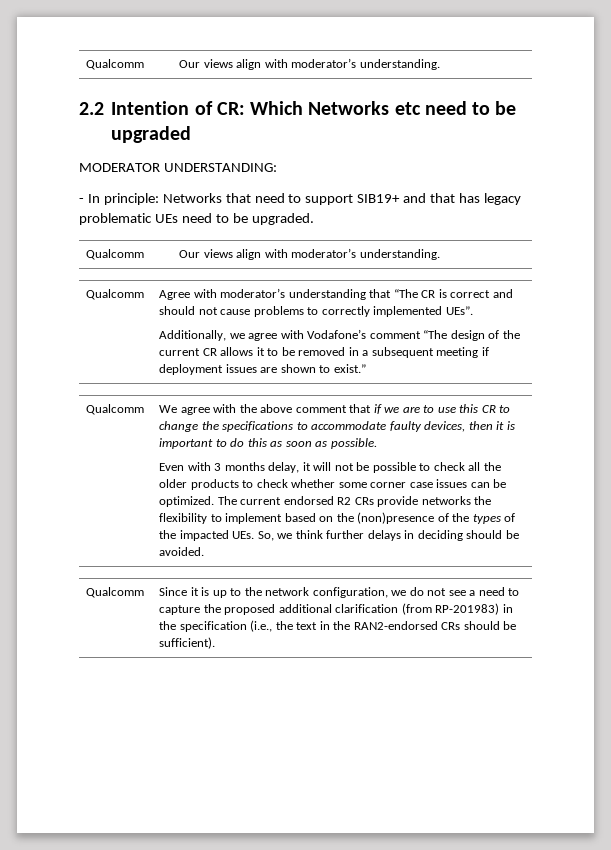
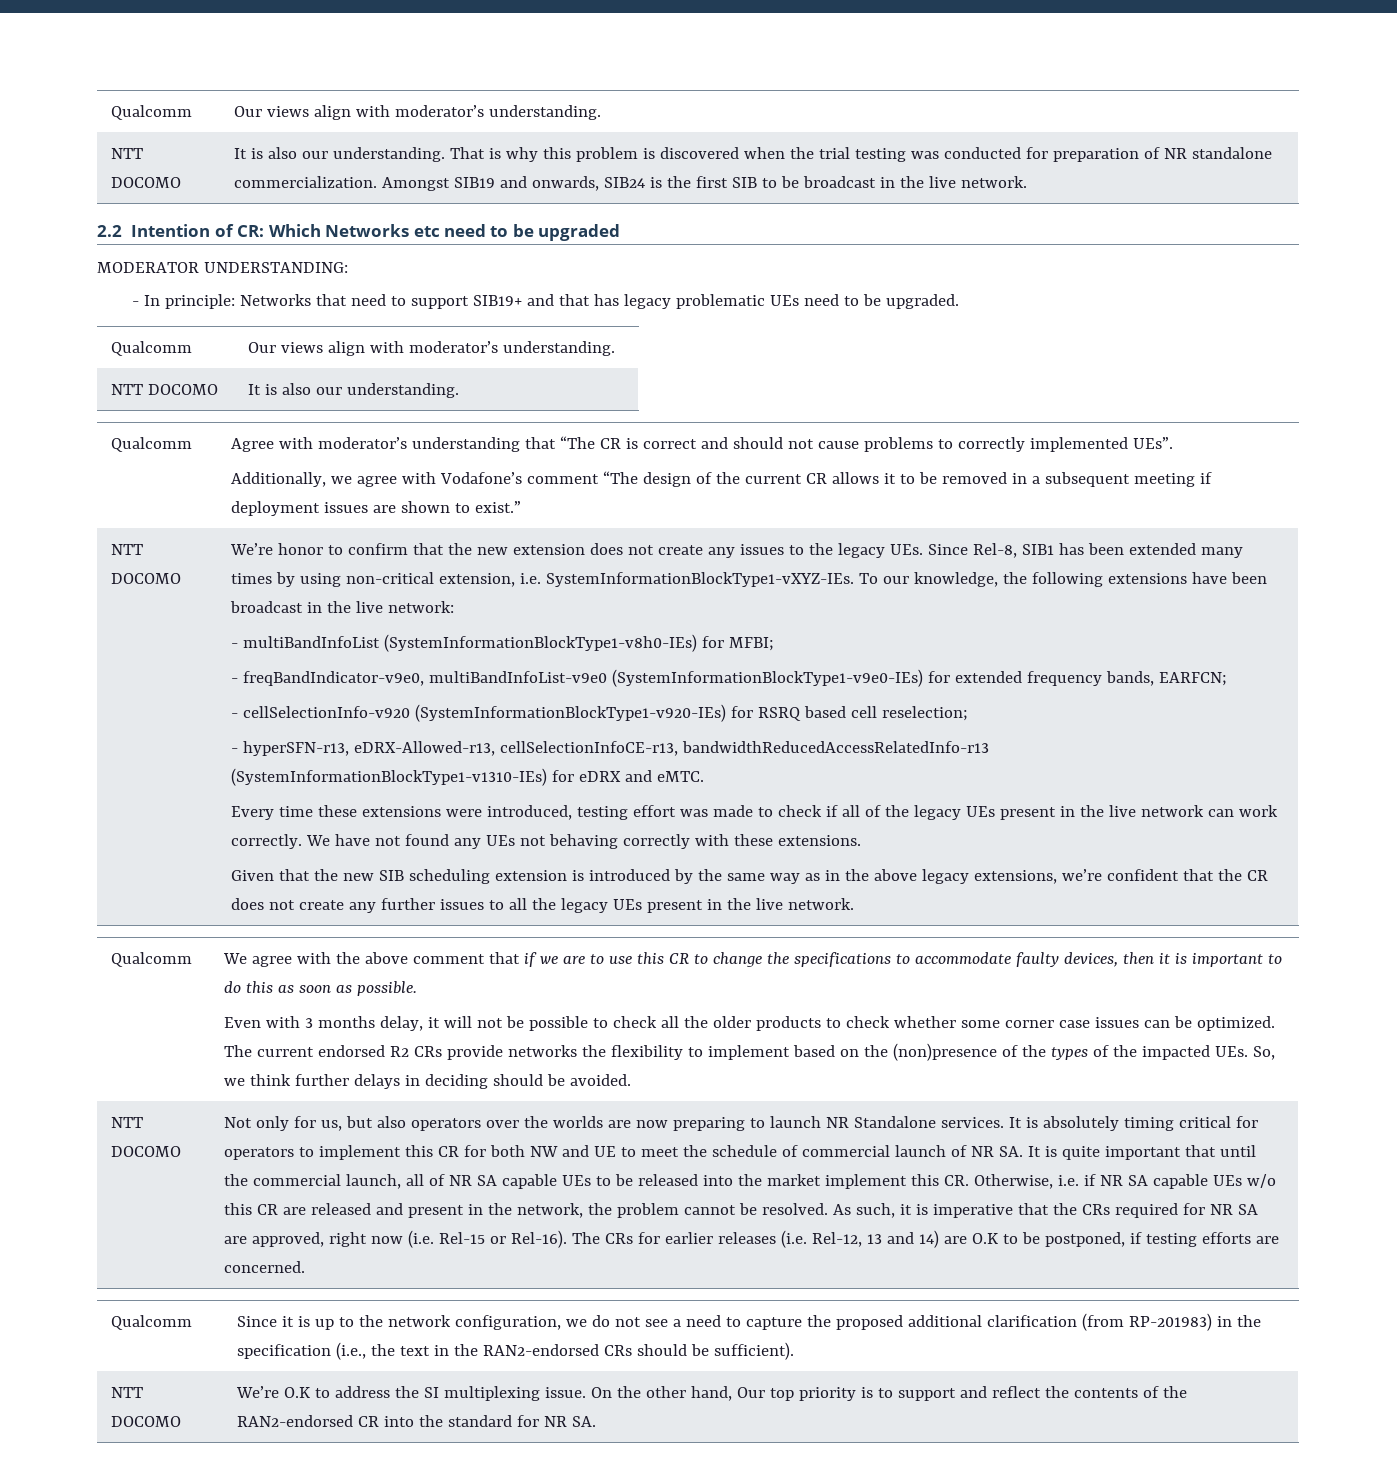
[86,59,145,70] [179,58,440,70] Qualcomm | Our views align with moderator’s understanding. -> [111,105,193,120] [234,105,602,120] [111,148,144,159] [111,177,182,188] [234,147,1273,162] [234,176,1028,191] Qualcomm | Our views align with moderator’s understanding. // NTT DOCOMO | It is also our understanding. That is why this problem is discovered when the trial testing was conducted for preparation of NR standalone commercialization. Amongst SIB19 and onwards, SIB24 is the first SIB to be broadcast in the live network.
(440, 254) none -> [111,384,219,395] [248,383,460,398] // NTT DOCOMO | It is also our understanding.
(366, 368) none -> [111,544,144,555] [111,573,182,584] [230,543,1244,558] [231,572,1268,587] [230,601,455,613] [231,634,775,652] [231,669,1228,687] [231,704,969,722] [231,741,990,756] [231,768,705,786] [231,805,1279,820] [231,834,862,849] [231,869,1269,884] [231,898,855,913] // NTT DOCOMO | We’re honor to confirm that the new extension does not create any issues to the legacy UEs. Since Rel-8, SIB1 has been extended many times by using non-critical extension, i.e. SystemInformationBlockType1-vXYZ-IEs. To our knowledge, the following extensions have been broadcast in the live network: // - multiBandInfoList (SystemInformationBlockType1-v8h0-IEs) for MFBI; // - freqBandIndicator-v9e0, multiBandInfoList-v9e0 (SystemInformationBlockType1-v9e0-IEs) for extended frequency bands, EARFCN; // - cellSelectionInfo-v920 (SystemInformationBlockType1-v920-IEs) for RSRQ based cell reselection; // - hyperSFN-r13, eDRX-Allowed-r13, cellSelectionInfoCE-r13, bandwidthReducedAccessRelatedInfo-r13 (SystemInformationBlockType1-v1310-IEs) for eDRX and eMTC. // Every time these extensions were introduced, testing effort was made to check if all of the legacy UEs present in the live network can work correctly. We have not found any UEs not behaving correctly with these extensions. // Given that the new SIB scheduling extension is introduced by the same way as in the above legacy extensions, we’re confident that the CR does not create any further issues to all the legacy UEs present in the live network.
(205, 551) none -> [111,1117,144,1128] [111,1146,182,1157] [224,1116,1259,1131] [224,1145,1257,1160] [224,1174,1277,1189] [224,1203,1259,1218] [224,1230,1280,1248] [224,1261,306,1273] // NTT DOCOMO | Not only for us, but also operators over the worlds are now preparing to launch NR Standalone services. It is absolutely timing critical for operators to implement this CR for both NW and UE to meet the schedule of commercial launch of NR SA. It is quite important that until the commercial launch, all of NR SA capable UEs to be released into the market implement this CR. Otherwise, i.e. if NR SA capable UEs w/o this CR are released and present in the network, the problem cannot be resolved. As such, it is imperative that the CRs required for NR SA are approved, right now (i.e. Rel-15 or Rel-16). The CRs for earlier releases (i.e. Rel-12, 13 and 14) are O.K to be postponed, if testing efforts are concerned.
(216, 643) none -> [111,1387,144,1398] [111,1416,182,1427] [236,1386,1188,1401] [237,1415,597,1427] // NTT DOCOMO | We’re O.K to address the SI multiplexing issue. On the other hand, Our top priority is to support and reflect the contents of the RAN2-endorsed CR into the standard for NR SA.

